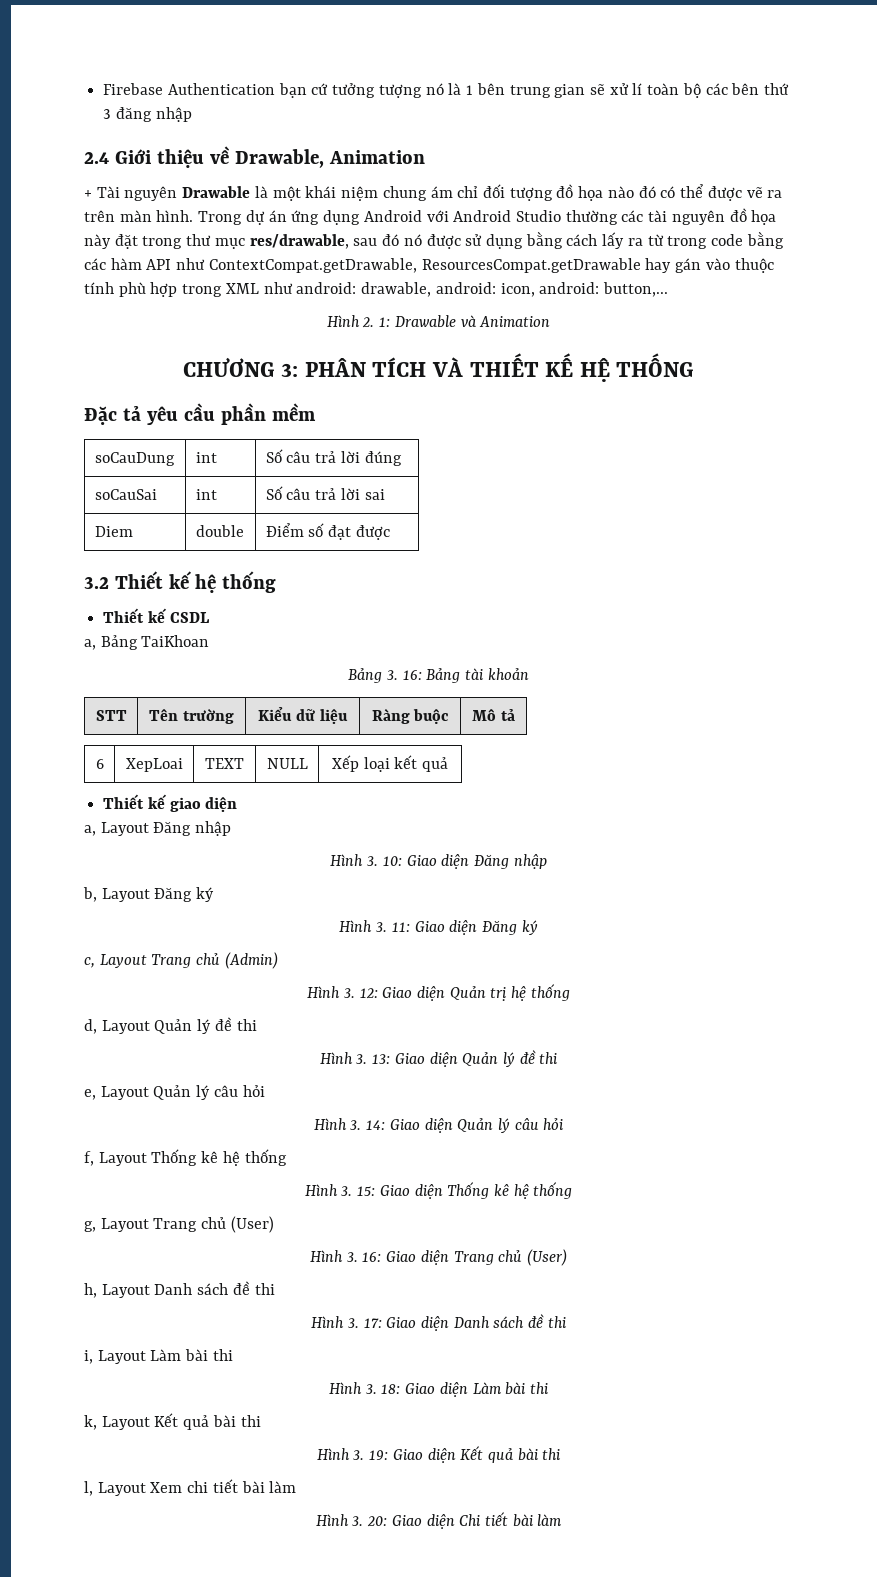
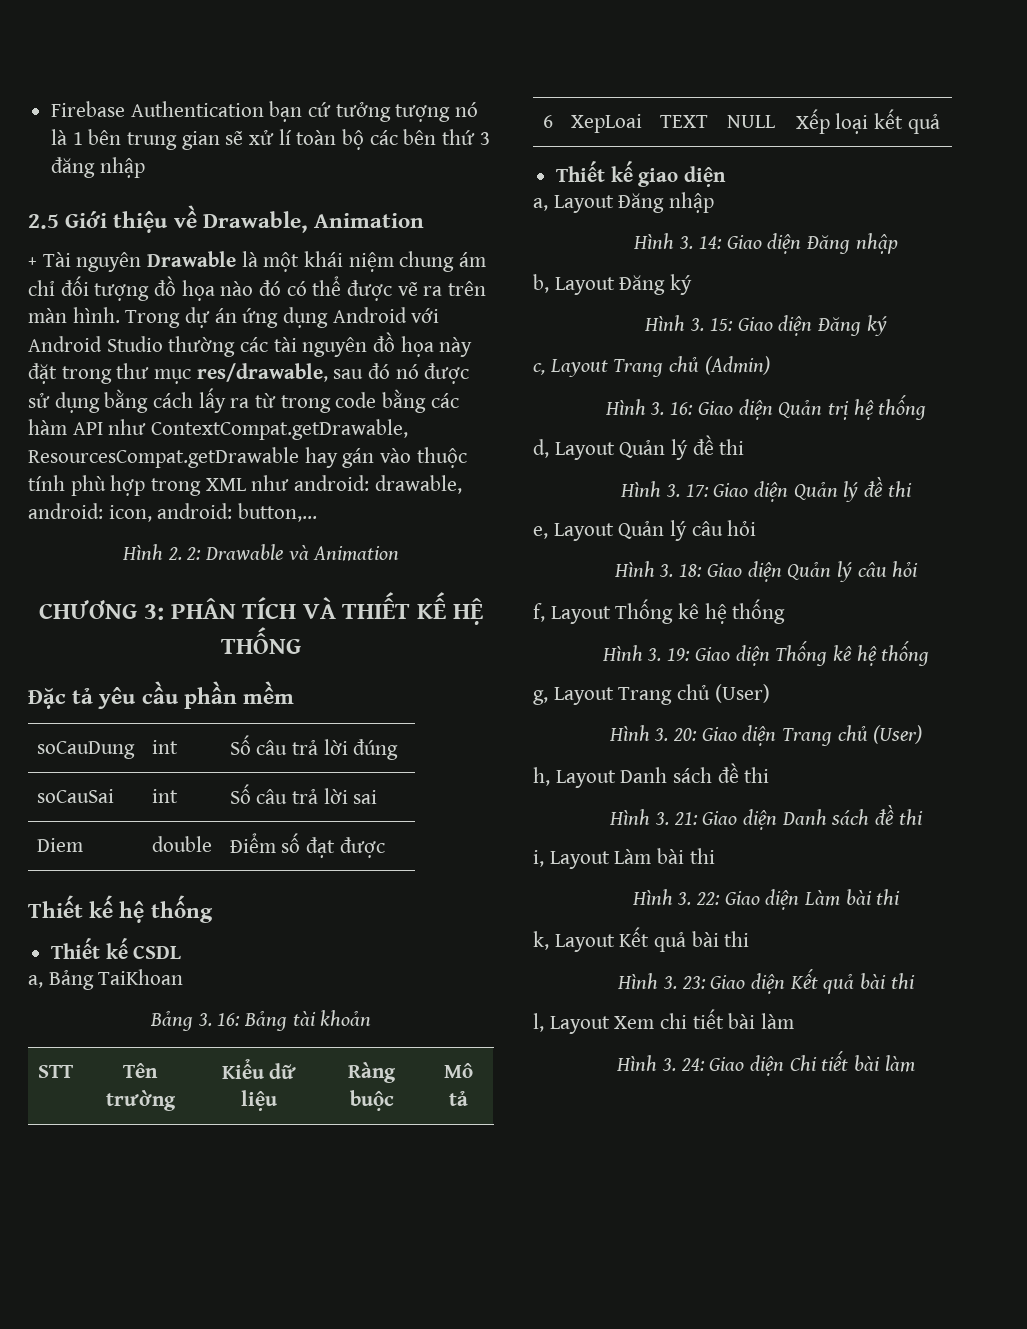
[84,152,109,164] 2.4 -> [28,214,59,229] 2.5
[379,317,391,327] 1: -> [186,547,202,560] 2:
[84,577,109,589] 3.2 -> (385, 847) none
[382,856,402,866] 10: -> [698,236,722,249] 14:
[391,922,410,932] 11: -> [709,318,733,331] 15:
[359,988,378,999] 12: -> [670,402,694,415] 16:
[372,1054,391,1064] 13: -> [685,484,709,497] 17:
[366,1120,386,1130] 14: -> [679,564,703,577] 18:
[357,1186,376,1196] 15: -> [667,648,691,661] 19:
[362,1252,382,1262] 16: -> [672,728,697,741] 20:
[363,1318,382,1328] 17: -> [673,812,698,825] 21:
[381,1384,401,1394] 18: -> [695,892,720,905] 22:
[369,1450,389,1460] 19: -> [681,976,706,989] 23:
[367,1516,388,1527] 20: -> [680,1058,705,1071] 24:

